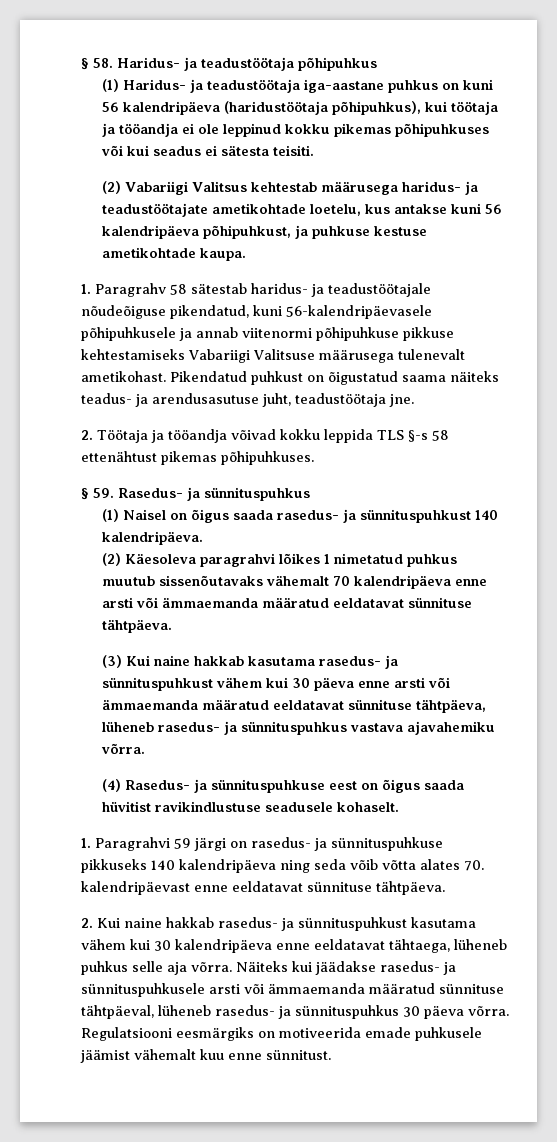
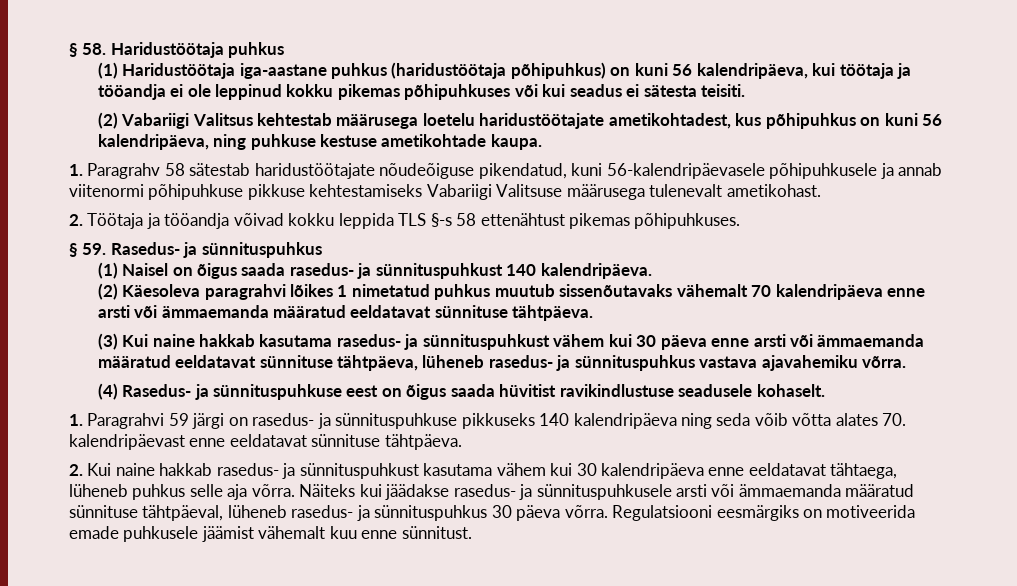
[117,57,377,71] [101,79,493,93] [101,101,421,115] Haridus- ja teadustöötaja põhipuhkus // (1) Haridus- ja teadustöötaja iga-aastane puhkus on kuni 56 kalendripäeva (haridustöötaja põhipuhkus), -> [110,42,285,58] [97,62,808,79] Haridustöötaja puhkus // (1) Haridustöötaja iga-aastane puhkus (haridustöötaja põhipuhkus) on kuni 56 kalendripäeva,
[401,181,478,195] [101,203,502,217] [101,225,308,239] haridus- ja teadustöötajate ametikohtade loetelu, kus antakse kuni 56 kalendripäeva põhipuhkust, ja -> [422,113,943,129] [97,134,247,150] loetelu haridustöötajate ametikohtadest, kus põhipuhkus on kuni 56 kalendripäeva, ning
[251,283,431,297] haridus- ja teadustöötajale -> [254,163,375,179] haridustöötajate
[170,371,499,385] [81,393,414,407] Pikendatud puhkust on õigustatud saama näiteks teadus- ja arendusasutuse juht, teadustöötaja jne. -> (821, 190) none

